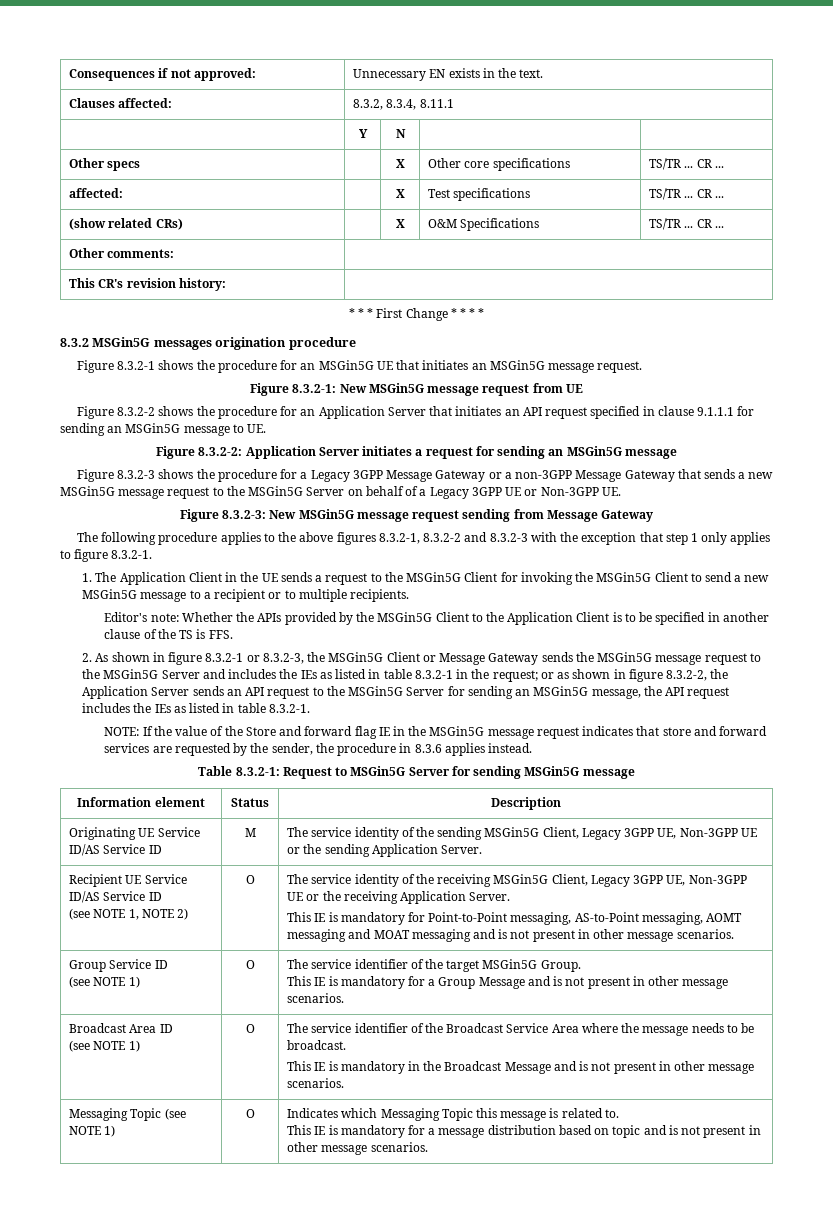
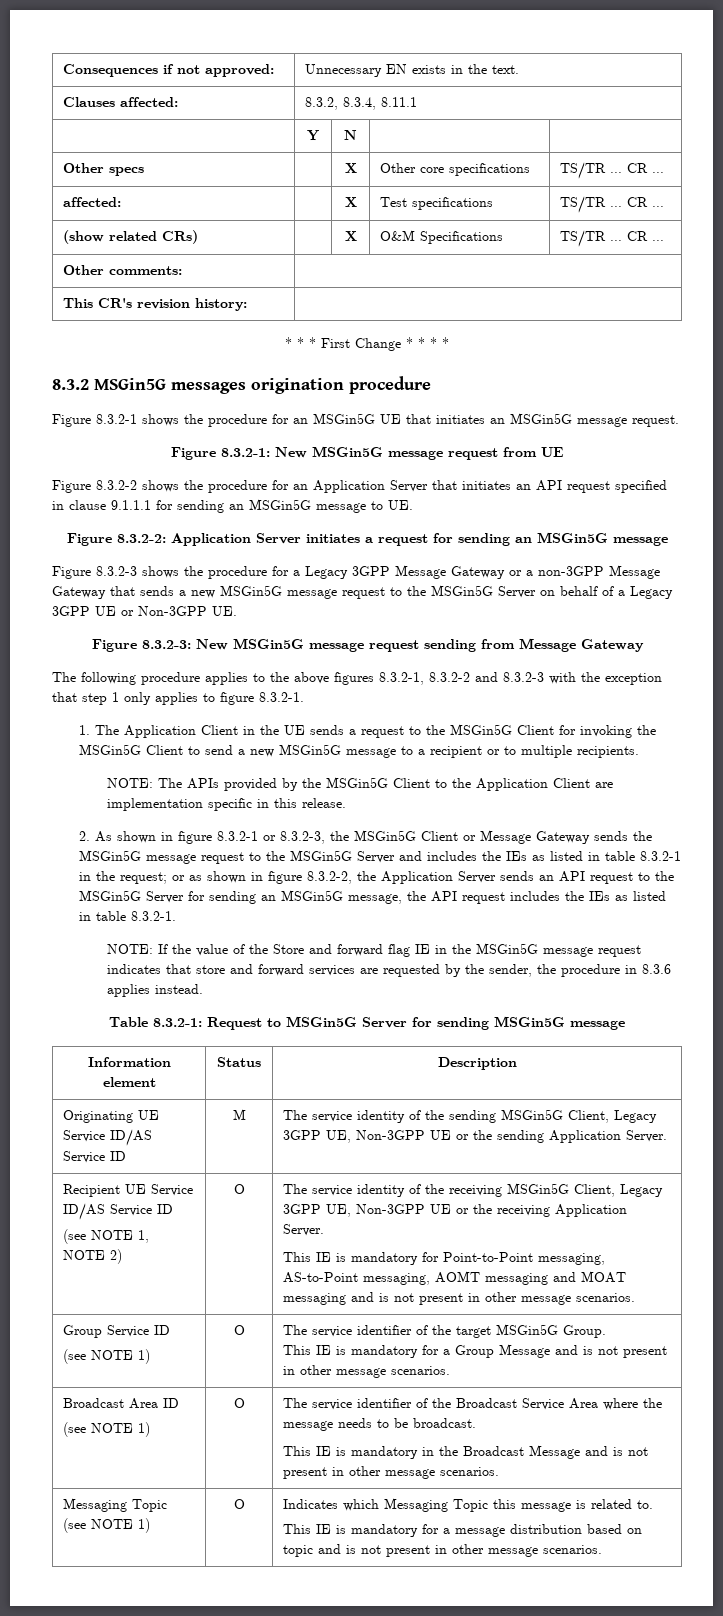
[104,612,255,622] Editor's note: Whether the -> [106,778,182,788] NOTE: The
[612,612,769,625] [104,629,233,639] is to be specified in another clause of the TS is FFS. -> [594,782,613,788] [106,798,346,811] are implementation specific in this release.

